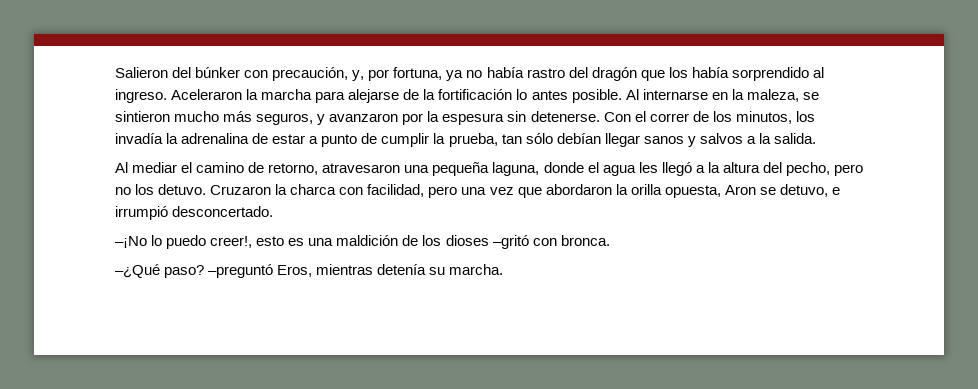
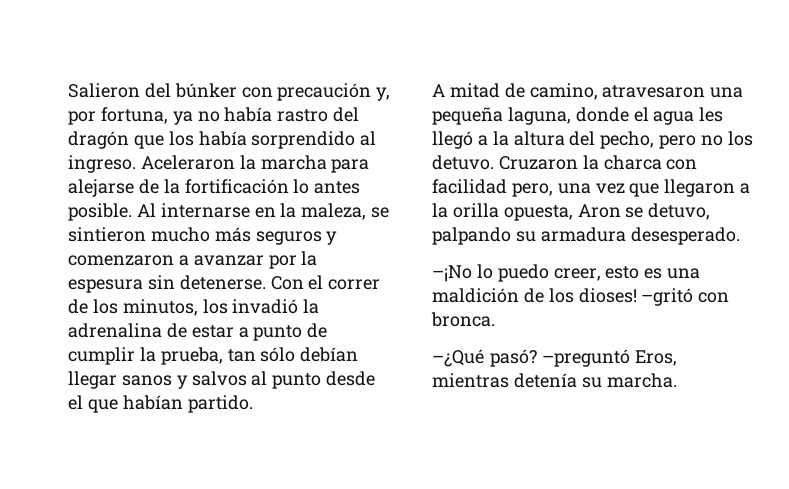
[272,67,349,81] precaución, -> [277,83,372,101] precaución
[256,113,399,125] seguros, y avanzaron -> [255,231,338,245] [68,255,264,266] seguros y comenzaron a avanzar
[115,133,163,144] invadía -> [232,299,299,314] invadió
[746,133,816,144] [115,162,319,175] a la salida. // Al mediar el camino de retorno, -> [251,371,376,389] [68,395,253,413] [432,83,598,100] al punto desde el que habían partido. // A mitad de camino,
[367,184,458,198] facilidad, pero -> [432,179,553,197] facilidad pero,
[545,184,612,195] abordaron -> [664,179,751,197] llegaron a
[831,187,840,195] [115,206,274,220] e irrumpió desconcertado. -> [432,227,740,245] palpando su armadura desesperado.
[210,236,253,248] creer!, -> [553,268,601,281] creer,
[445,235,489,246] dioses -> [578,288,637,303] dioses!
[164,265,205,278] paso? -> [489,349,537,367] pasó?

